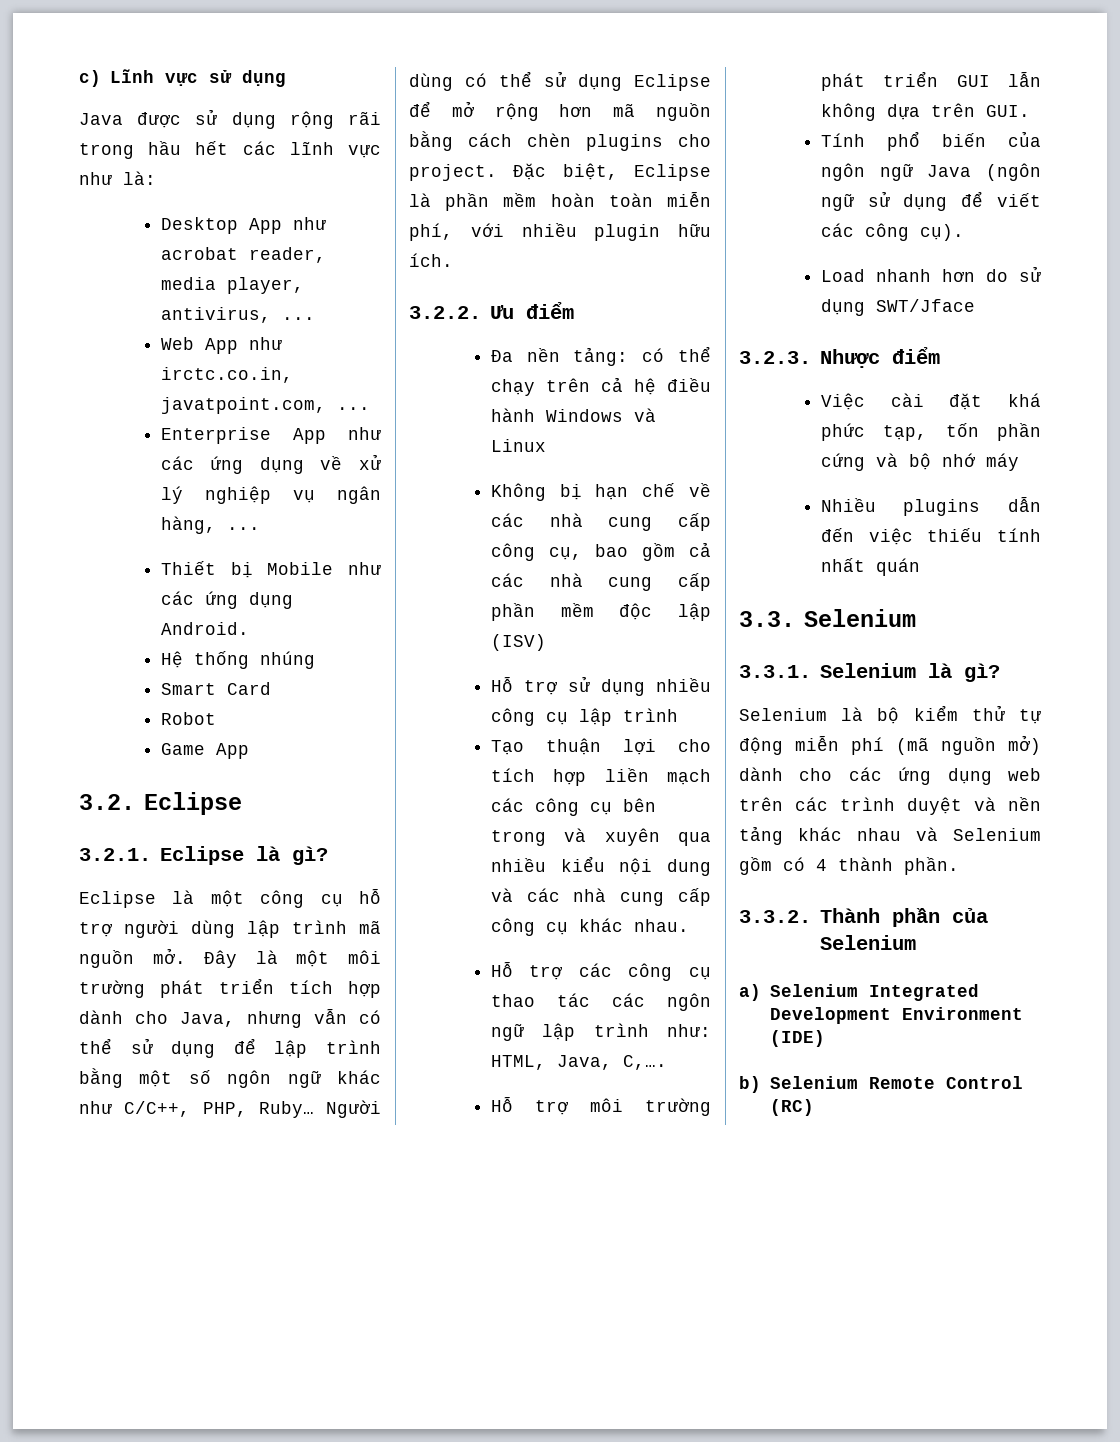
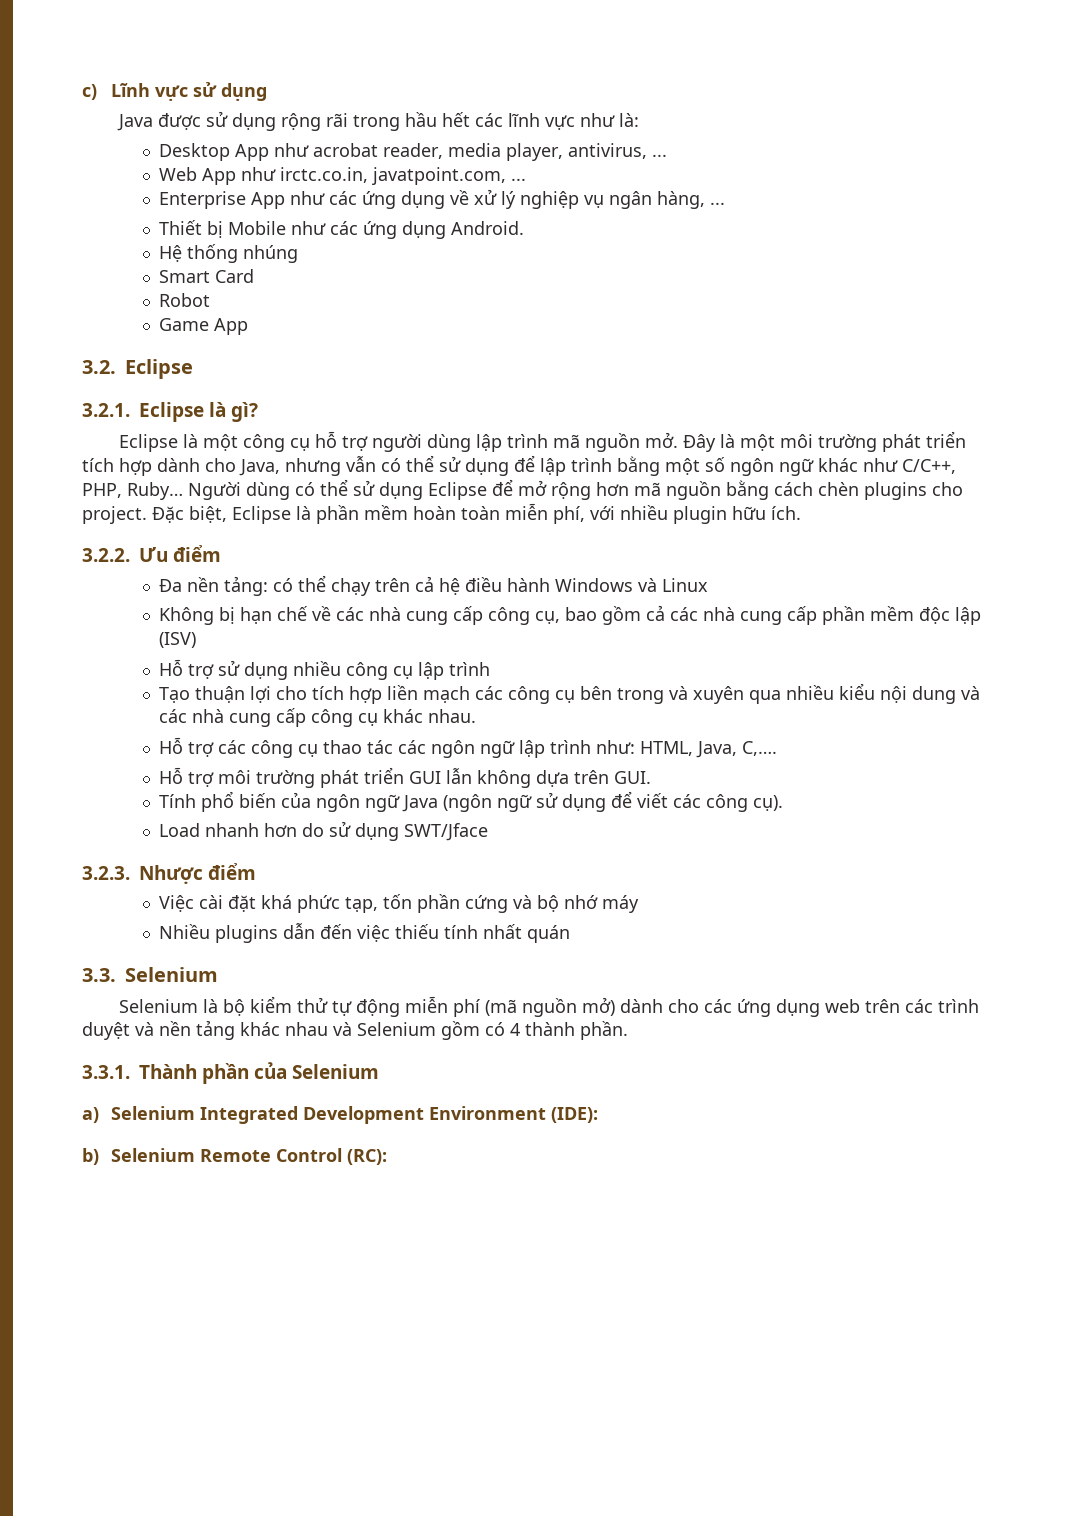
[739,663,1000,682] // 3.3.1. Selenium là gì? -> (218, 974) none
[739,910,811,923] 3.3.2. -> [82,1065,130,1079] 3.3.1.
[770,1030,826,1047] (IDE) -> [550,1107,598,1123] (IDE):
[770,1099,815,1116] (RC) -> [346,1149,387,1165] (RC):

